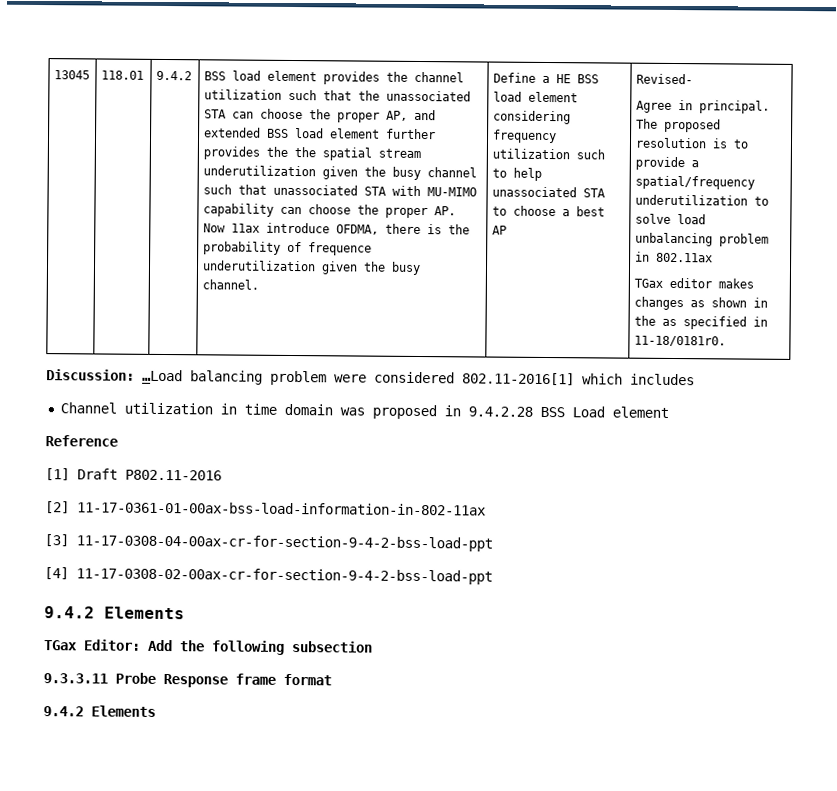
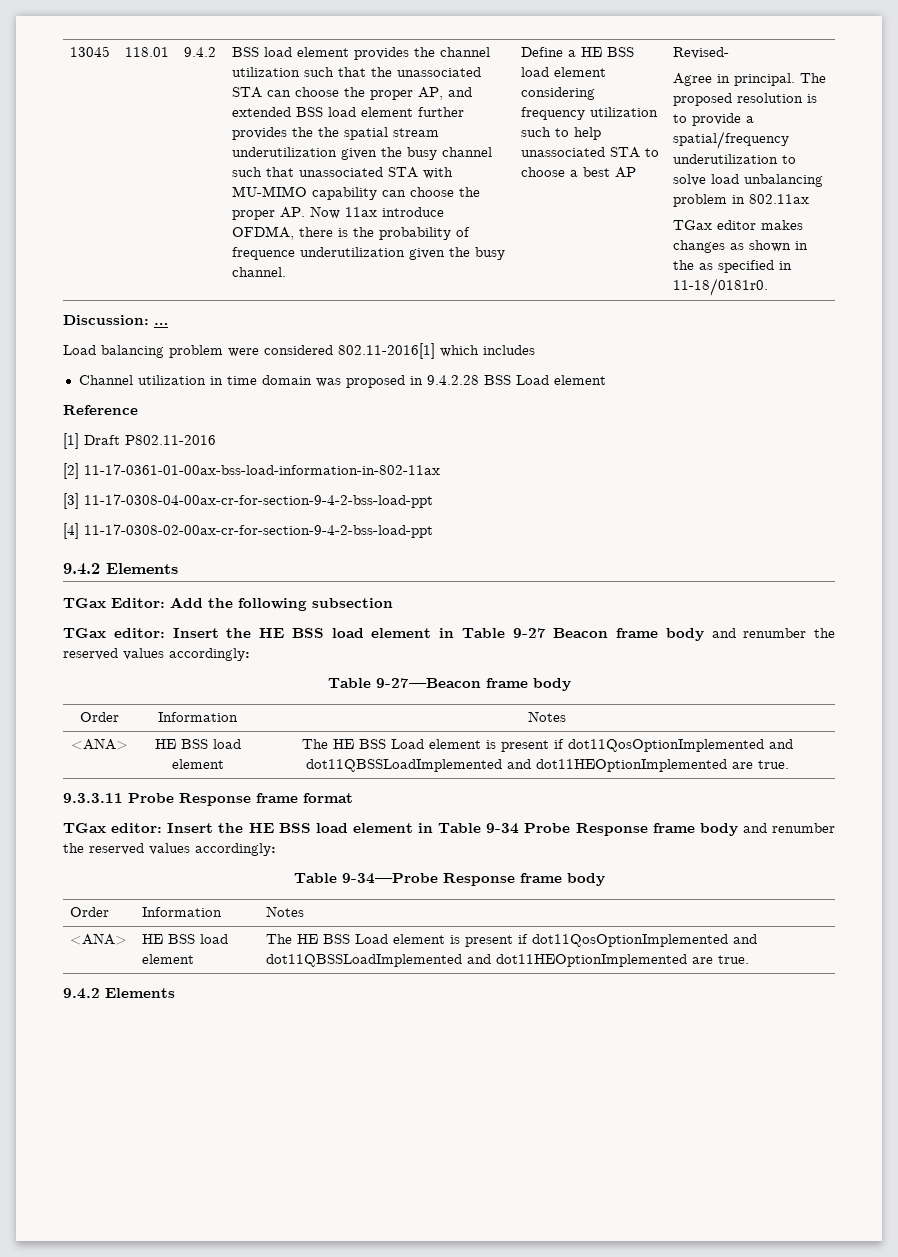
[142,369,183,382] …Load -> [154,323,168,325] [63,345,96,355] … // Load
(373, 647) none -> [63,628,835,641] [63,648,250,661] [327,678,571,691] [80,712,119,722] [158,712,238,722] [528,711,566,722] [71,738,128,750] [154,739,241,749] [171,759,224,769] [301,739,793,752] [305,759,789,772] // TGax editor: Insert the HE BSS load element in Table 9-27 Beacon frame body and renumber the reserved values accordingly: // Table 9-27—Beacon frame body // Order | Information | Notes // <ANA> | HE BSS load element | The HE BSS Load element is present if dot11QosOptionImplemented and dot11QBSSLoadImplemented and dot11HEOptionImplemented are true.
(332, 679) none -> [63,823,835,836] [63,843,276,856] [293,873,605,886] [70,907,110,917] [142,907,223,917] [266,906,305,917] [70,933,128,945] [142,934,229,944] [142,954,195,964] [266,934,758,947] [266,954,750,967] // TGax editor: Insert the HE BSS load element in Table 9-34 Probe Response frame body and renumber the reserved values accordingly: // Table 9-34—Probe Response frame body // Order | Information | Notes // <ANA> | HE BSS load element | The HE BSS Load element is present if dot11QosOptionImplemented and dot11QBSSLoadImplemented and dot11HEOptionImplemented are true.

